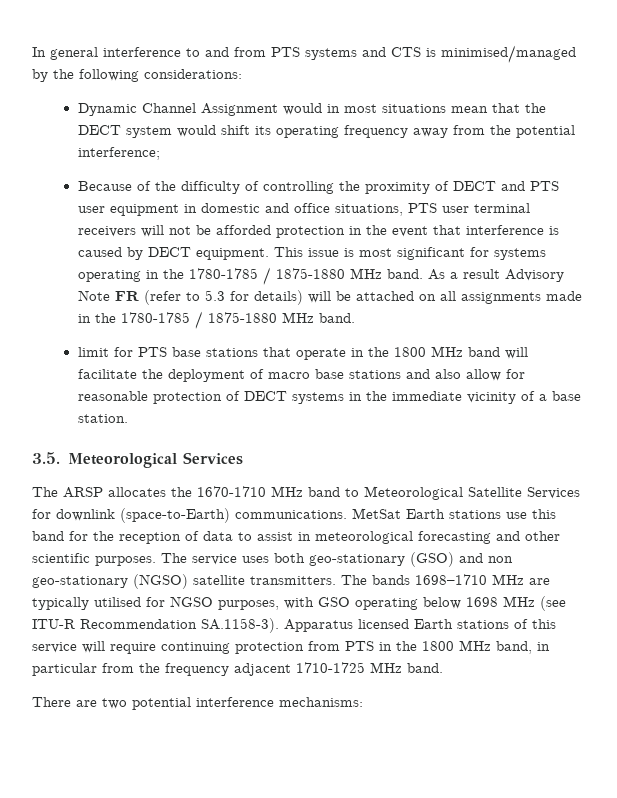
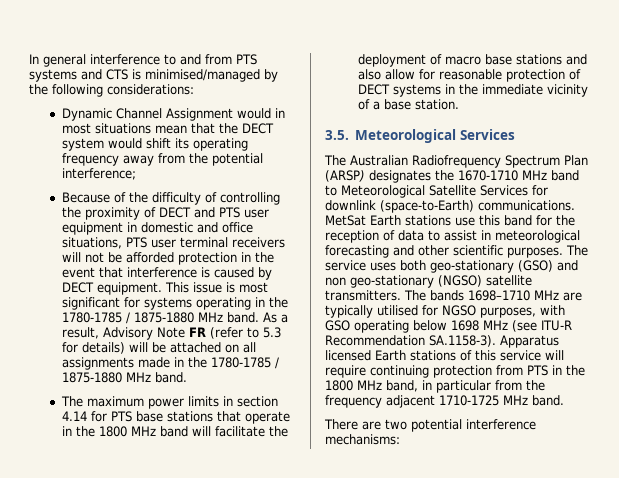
[462,269,500,279] result -> [61,327,99,339] result,
[77,347,109,357] limit -> [60,396,278,409] [61,411,87,421] The maximum power limits in section 4.14
[63,487,166,498] ARSP allocates -> [350,155,588,168] [325,170,431,183] Australian Radiofrequency Spectrum Plan (ARSP) designates

